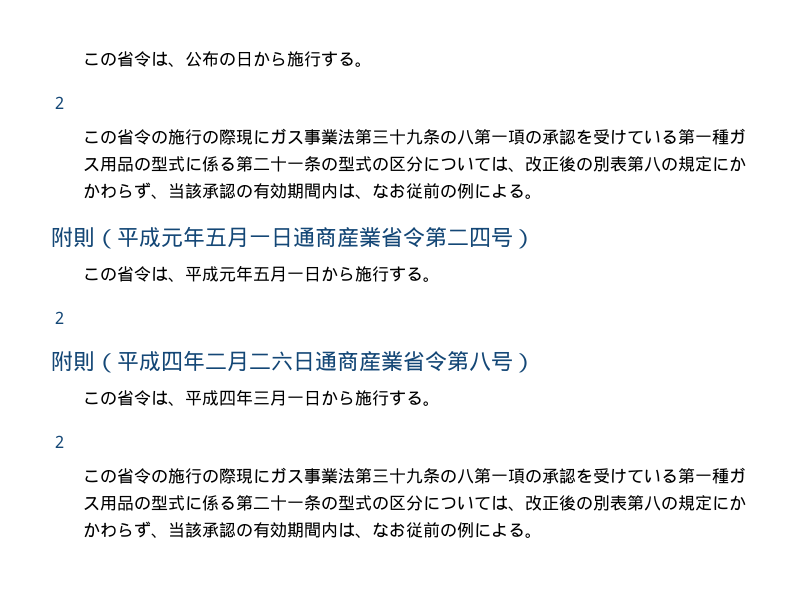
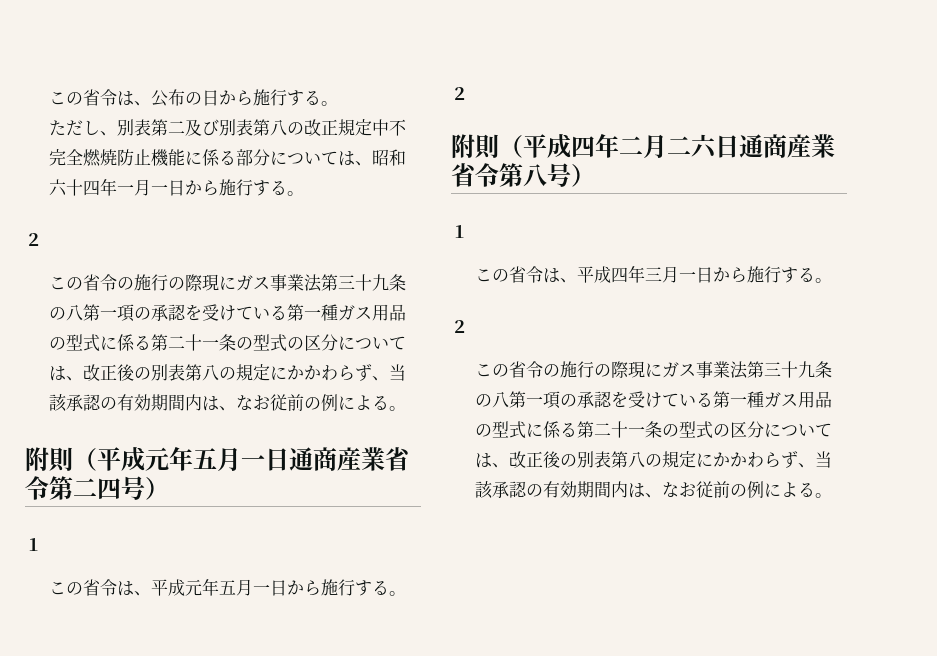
(373, 64) none -> [48,119,406,136] [48,149,406,167] [48,178,304,196] // ただし、別表第二及び別表第八の改正規定中不完全燃焼防止機能に係る部分については、昭和六十四年一月一日から施行する。
(535, 239) none -> [25,538,42,551] // １
(535, 363) none -> [451,225,468,238] // １

